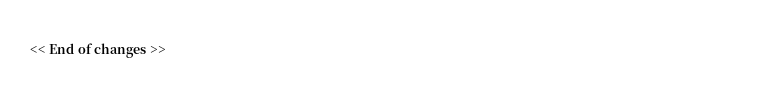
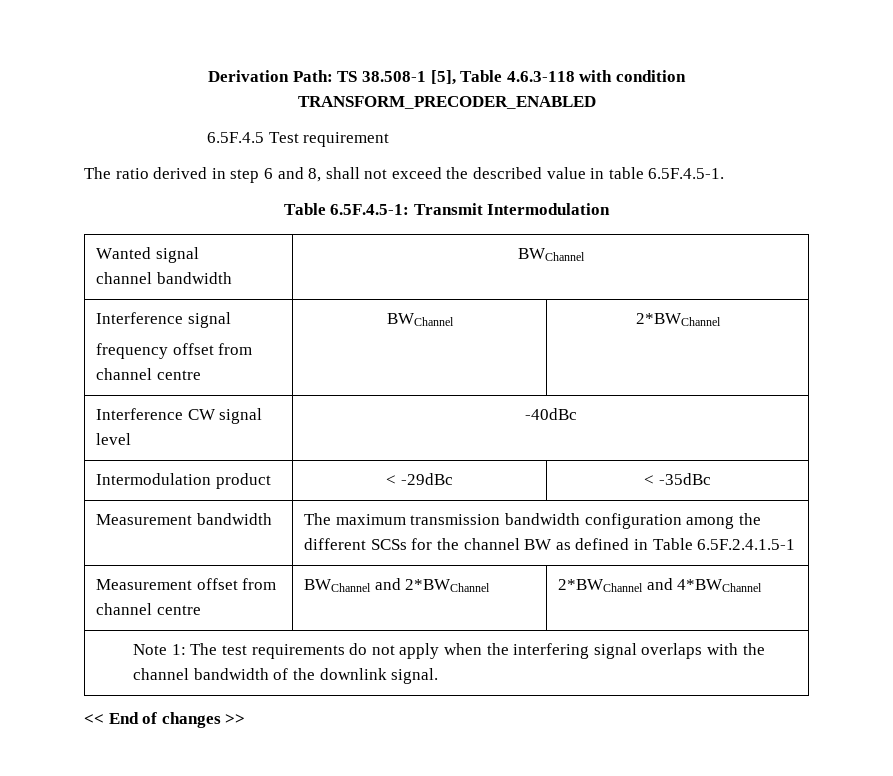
(30, 50) none -> [208,70,686,85] [297,96,596,109] [207,132,390,147] [84,167,725,183] [283,203,611,215] [96,247,199,263] [96,272,232,284] [517,248,585,261] [96,312,231,328] [96,343,253,359] [96,368,201,380] [386,313,454,326] [635,313,721,326] [96,408,263,424] [96,433,132,445] [524,408,577,420] [96,473,271,489] [386,473,453,485] [644,473,711,485] [96,513,272,525] [304,513,761,529] [304,538,796,550] [96,578,277,590] [96,603,201,615] [304,578,491,592] [558,578,763,592] [133,643,765,659] [133,668,439,684] Derivation Path: TS 38.508-1 [5], Table 4.6.3-118 with condition TRANSFORM_PRECODER_ENABLED // 6.5F.4.5 Test requirement // The ratio derived in step 6 and 8, shall not exceed the described value in table 6.5F.4.5-1. // Table 6.5F.4.5-1: Transmit Intermodulation // Wanted signal // channel bandwidth | BWChannel // Interference signal // frequency offset from channel centre | BWChannel | 2*BWChannel // Interference CW signal level | -40dBc // Intermodulation product | < -29dBc | < -35dBc // Measurement bandwidth | The maximum transmission bandwidth configuration among the different SCSs for the channel BW as defined in Table 6.5F.2.4.1.5-1 // Measurement offset from channel centre | BWChannel and 2*BWChannel | 2*BWChannel and 4*BWChannel // Note 1: The test requirements do not apply when the interfering signal overlaps with the channel bandwidth of the downlink signal. //

